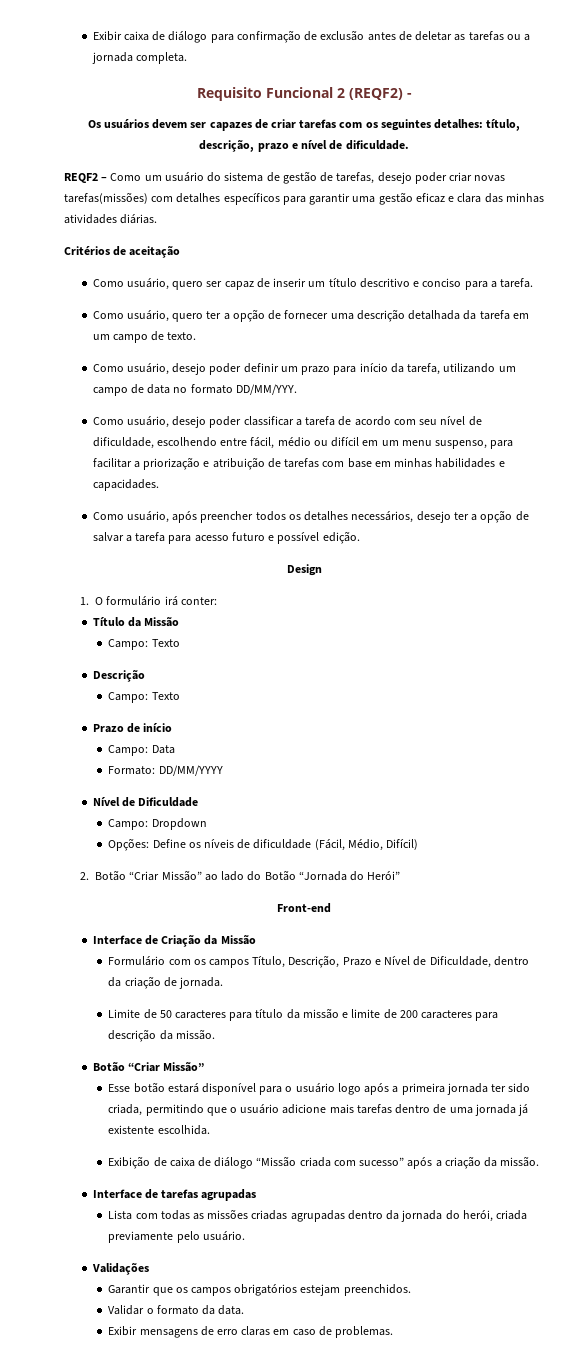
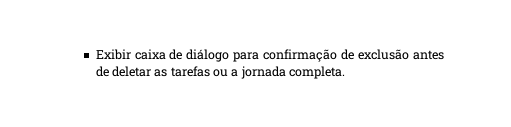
[196,87,412,101] [87,119,521,131] [199,140,409,152] [64,171,506,184] [64,192,544,205] [64,214,158,224] [64,246,181,258] [92,278,534,290] [92,309,529,322] [92,331,197,343] [92,363,516,375] [92,384,297,396] [92,416,482,428] [92,437,514,449] [92,457,505,470] [92,479,159,491] [92,510,529,523] [92,531,360,544] [286,564,322,576] [79,596,217,606] [92,617,180,627] [108,639,180,650] [92,670,145,682] [108,692,180,703] [92,723,173,733] [108,745,175,756] [108,765,223,776] [92,797,199,807] [108,818,207,830] [108,838,419,851] [79,870,401,881] [277,903,331,913] [92,935,256,947] [108,955,529,968] [108,976,223,989] [108,1008,499,1021] [108,1029,215,1042] [92,1062,205,1072] [108,1082,531,1095] [108,1104,529,1116] [108,1125,210,1135] [108,1156,540,1169] [92,1189,257,1201] [108,1209,528,1222] [108,1231,245,1243] [91,1263,149,1275] [108,1284,411,1296] [108,1305,245,1315] [108,1326,394,1338] // Requisito Funcional 2 (REQF2) - // Os usuários devem ser capazes de criar tarefas com os seguintes detalhes: título, descrição, prazo e nível de dificuldade. // REQF2 – Como um usuário do sistema de gestão de tarefas, desejo poder criar novas tarefas(missões) com detalhes específicos para garantir uma gestão eficaz e clara das minhas atividades diárias. // Critérios de aceitação // Como usuário, quero ser capaz de inserir um título descritivo e conciso para a tarefa. // Como usuário, quero ter a opção de fornecer uma descrição detalhada da tarefa em um campo de texto. // Como usuário, desejo poder definir um prazo para início da tarefa, utilizando um campo de data no formato DD/MM/YYY. // Como usuário, desejo poder classificar a tarefa de acordo com seu nível de dificuldade, escolhendo entre fácil, médio ou difícil em um menu suspenso, para facilitar a priorização e atribuição de tarefas com base em minhas habilidades e capacidades. // Como usuário, após preencher todos os detalhes necessários, desejo ter a opção de salvar a tarefa para acesso futuro e possível edição. // Design // 1. O formulário irá conter: // Título da Missão // Campo: Texto // Descrição // Campo: Texto // Prazo de início // Campo: Data // Formato: DD/MM/YYYY // Nível de Dificuldade // Campo: Dropdown // Opções: Define os níveis de dificuldade (Fácil, Médio, Difícil) // 2. Botão “Criar Missão” ao lado do Botão “Jornada do Herói” // Front-end // Interface de Criação da Missão // Formulário com os campos Título, Descrição, Prazo e Nível de Dificuldade, dentro da criação de jornada. // Limite de 50 caracteres para título da missão e limite de 200 caracteres para descrição da missão. // Botão “Criar Missão” // Esse botão estará disponível para o usuário logo após a primeira jornada ter sido criada, permitindo que o usuário adicione mais tarefas dentro de uma jornada já existente escolhida. // Exibição de caixa de diálogo “Missão criada com sucesso” após a criação da missão. // Interface de tarefas agrupadas // Lista com todas as missões criadas agrupadas dentro da jornada do herói, criada previamente pelo usuário. // Validações // Garantir que os campos obrigatórios estejam preenchidos. // Validar o formato da data. // Exibir mensagens de erro claras em caso de problemas. -> (346, 72) none

